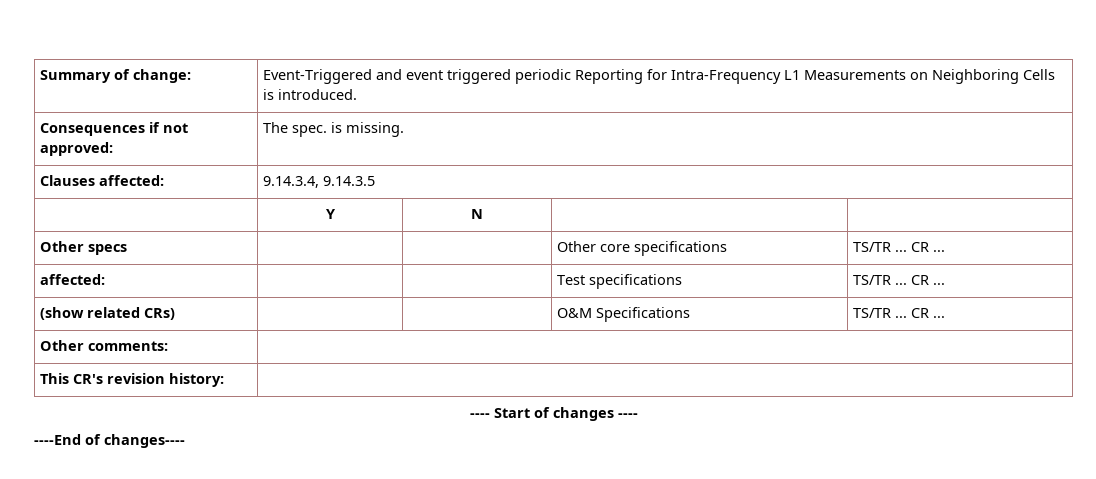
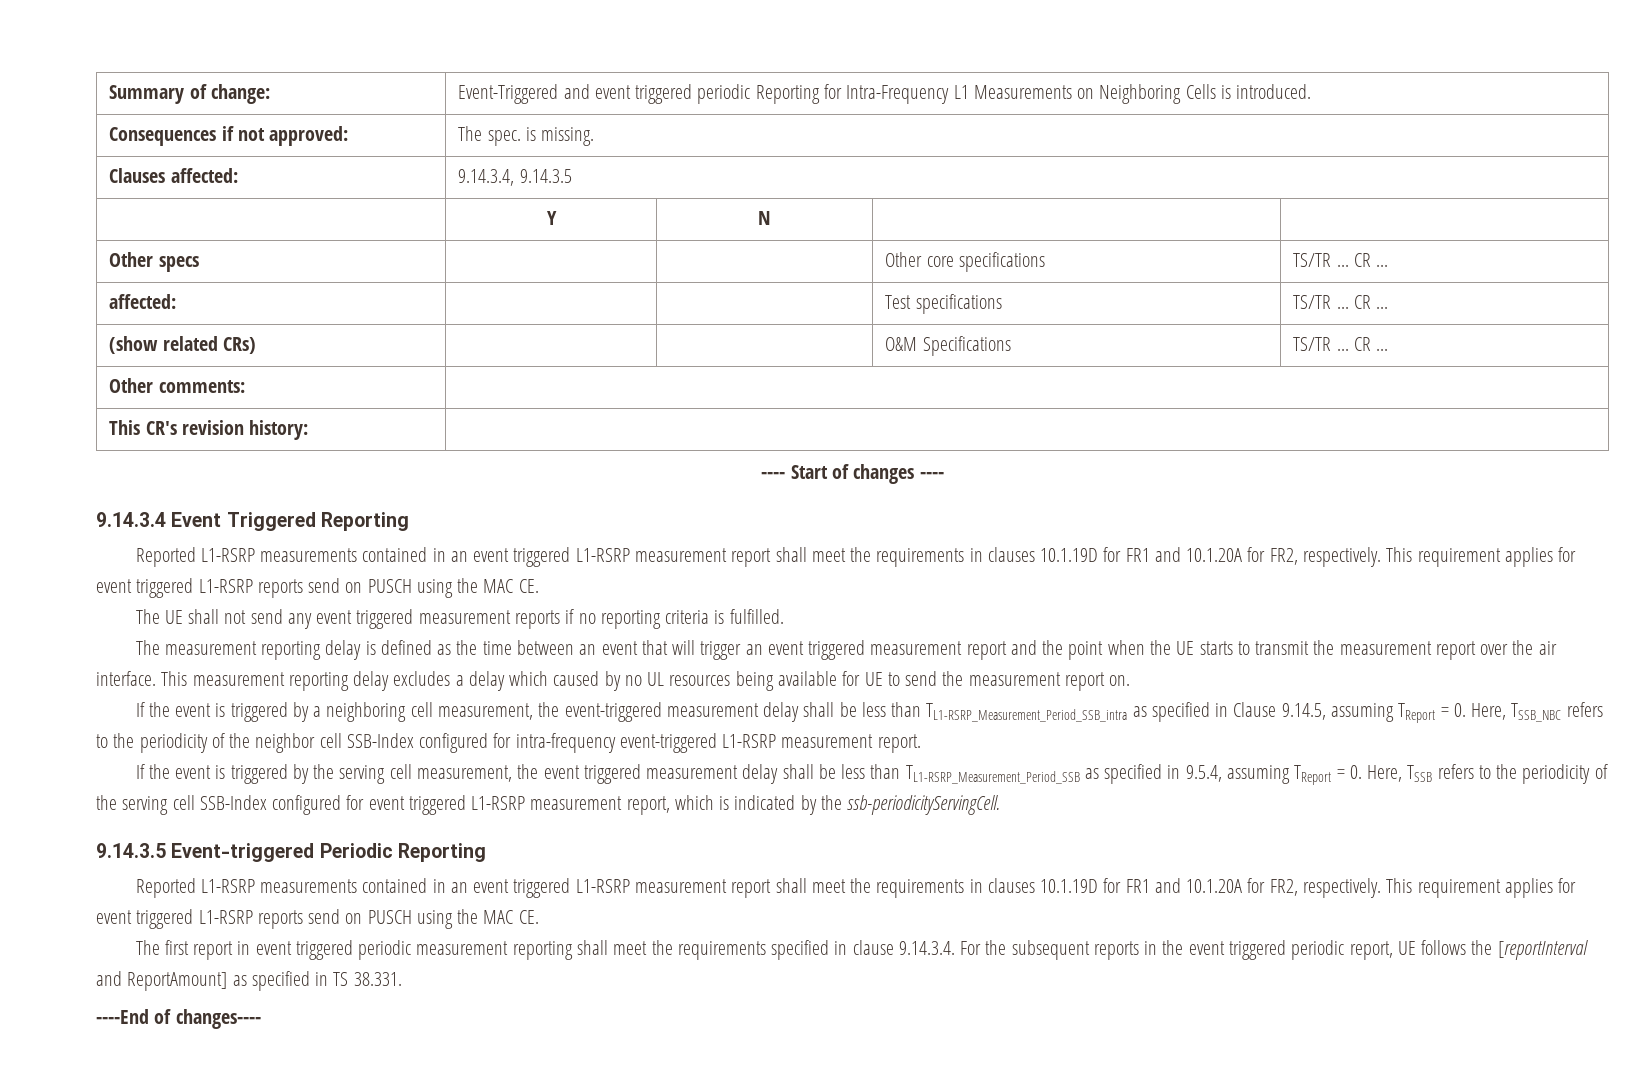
(638, 415) none -> [96,512,409,531] [135,547,1577,567] [96,578,539,598] [135,609,784,629] [135,640,1557,660] [96,671,1131,691] [135,702,1603,723] [96,733,921,753] [135,764,1608,785] [96,795,1001,815] [96,843,486,862] [135,878,1577,898] [96,909,539,929] [135,940,1588,960] [96,971,402,991] // 9.14.3.4 Event Triggered Reporting // Reported L1-RSRP measurements contained in an event triggered L1-RSRP measurement report shall meet the requirements in clauses 10.1.19D for FR1 and 10.1.20A for FR2, respectively. This requirement applies for event triggered L1-RSRP reports send on PUSCH using the MAC CE. // The UE shall not send any event triggered measurement reports if no reporting criteria is fulfilled. // The measurement reporting delay is defined as the time between an event that will trigger an event triggered measurement report and the point when the UE starts to transmit the measurement report over the air interface. This measurement reporting delay excludes a delay which caused by no UL resources being available for UE to send the measurement report on. // If the event is triggered by a neighboring cell measurement, the event-triggered measurement delay shall be less than TL1-RSRP_Measurement_Period_SSB_intra as specified in Clause 9.14.5, assuming TReport = 0. Here, TSSB_NBC refers to the periodicity of the neighbor cell SSB-Index configured for intra-frequency event-triggered L1-RSRP measurement report. // If the event is triggered by the serving cell measurement, the event triggered measurement delay shall be less than TL1-RSRP_Measurement_Period_SSB as specified in 9.5.4, assuming TReport = 0. Here, TSSB refers to the periodicity of the serving cell SSB-Index configured for event triggered L1-RSRP measurement report, which is indicated by the ssb-periodicityServingCell. // 9.14.3.5 Event-triggered Periodic Reporting // Reported L1-RSRP measurements contained in an event triggered L1-RSRP measurement report shall meet the requirements in clauses 10.1.19D for FR1 and 10.1.20A for FR2, respectively. This requirement applies for event triggered L1-RSRP reports send on PUSCH using the MAC CE. // The first report in event triggered periodic measurement reporting shall meet the requirements specified in clause 9.14.3.4. For the subsequent reports in the event triggered periodic report, UE follows the [reportInterval and ReportAmount] as specified in TS 38.331.

